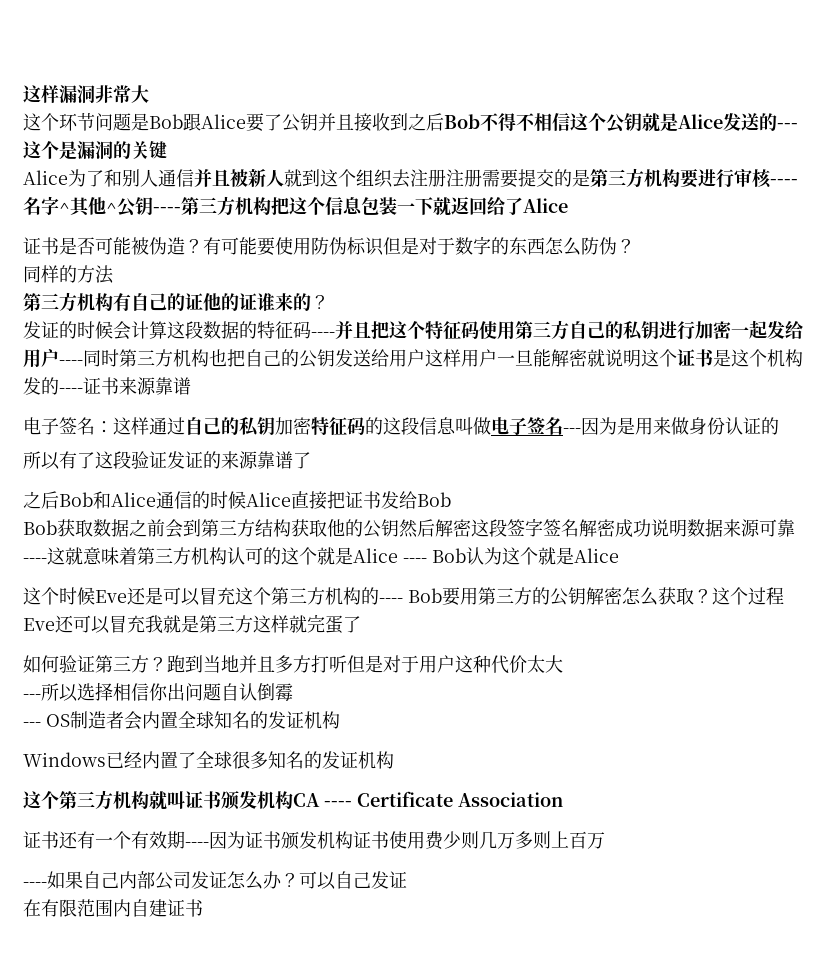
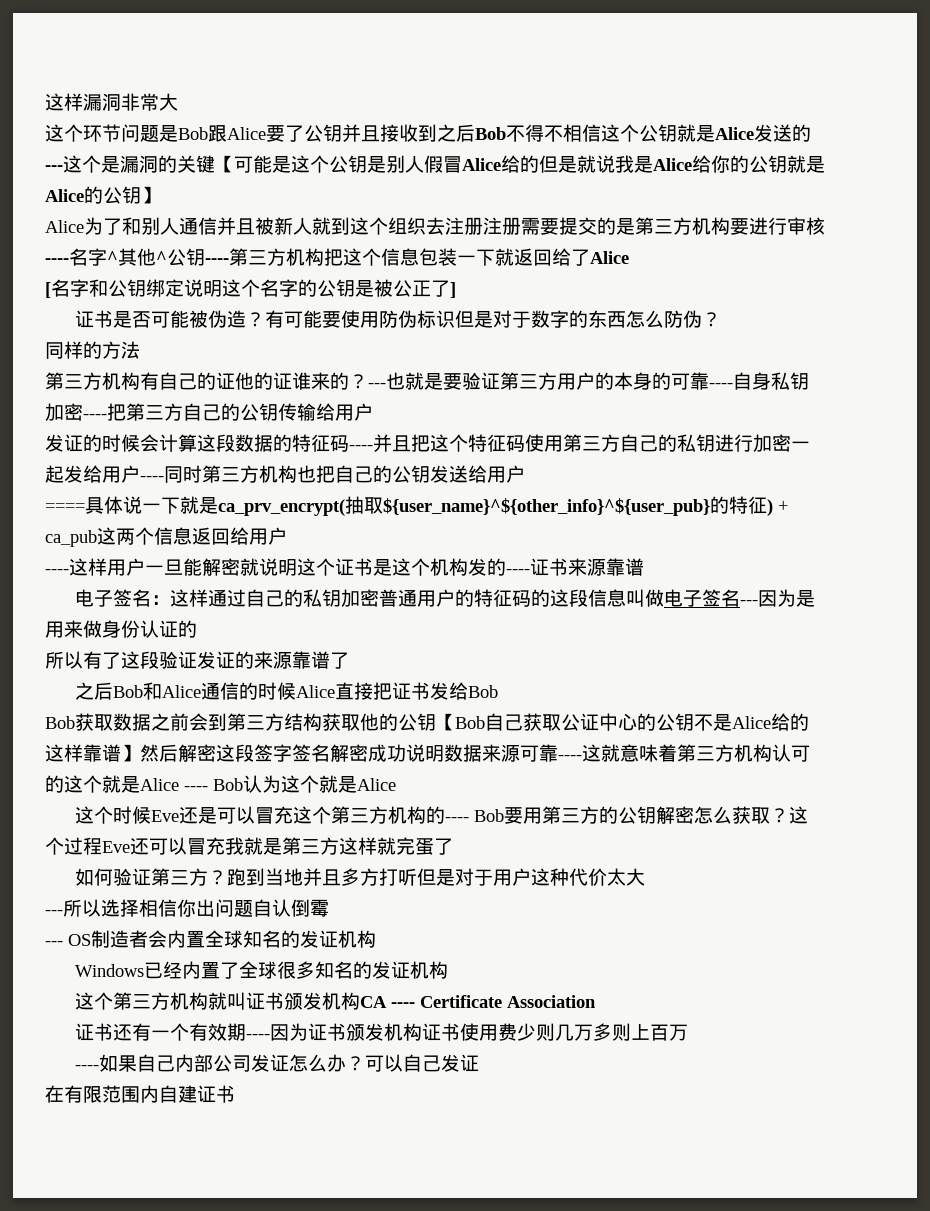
(167, 150) none -> [215,155,825,173] [45,186,160,204] 【可能是这个公钥是别人假冒Alice给的但是就说我是Alice给你的公钥就是Alice的公钥】
(568, 205) none -> [45,279,456,298] // [名字和公钥绑定说明这个名字的公钥是被公正了]
(329, 302) none -> [368,372,809,390] [45,403,373,421] ---也就是要验证第三方用户的本身的可靠----自身私钥加密----把第三方自己的公钥传输给用户
(425, 358) none -> [45,496,788,516] [45,527,287,547] [45,569,69,574] // ====具体说一下就是ca_prv_encrypt(抽取${user_name}^${other_info}^${user_pub}的特征) + ca_pub这两个信息返回给用户 // ----
(311, 426) none -> [378,589,474,607] 普通用户的
(399, 528) none -> [436,713,809,731] [45,744,140,762] 【Bob自己获取公证中心的公钥不是Alice给的这样靠谱】

